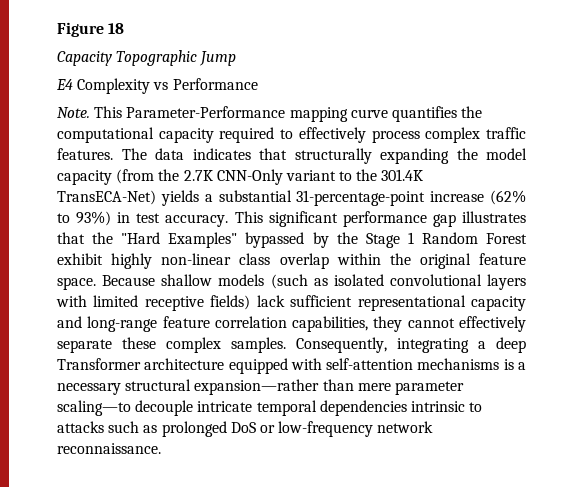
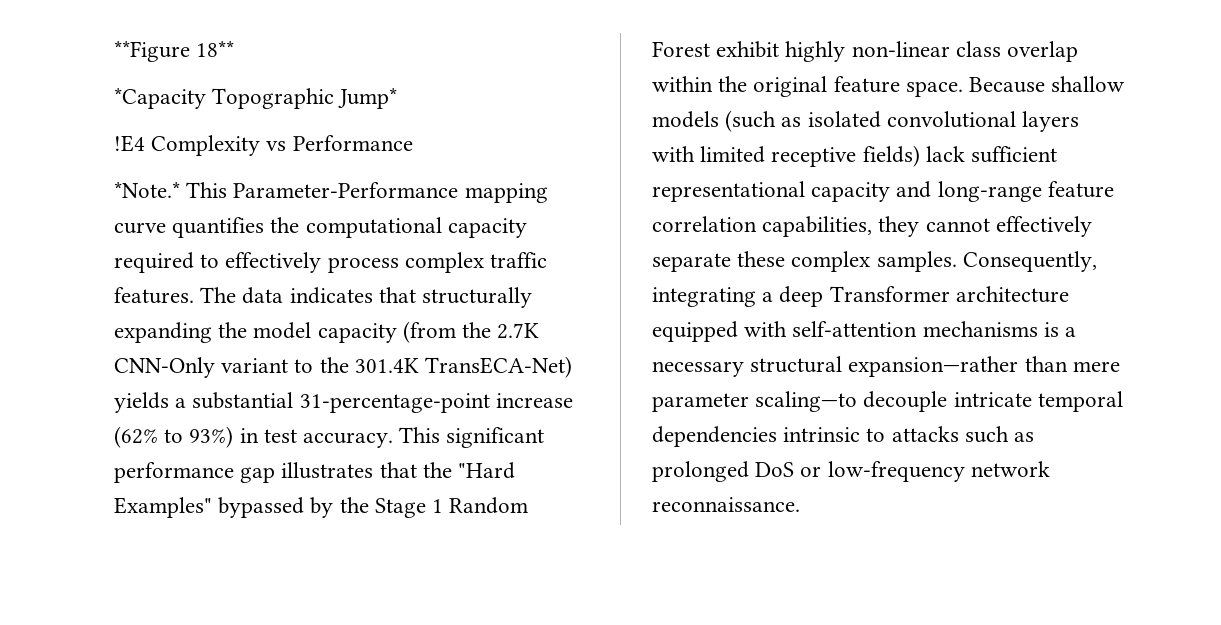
[57,22,125,37] [57,50,237,66] [56,79,73,90] Figure 18 // Capacity Topographic Jump // E4 -> [114,40,235,62] [114,87,398,109] [114,135,145,152] **Figure 18** // *Capacity Topographic Jump* // !E4
[57,107,90,118] Note. -> [114,181,180,198] *Note.*

